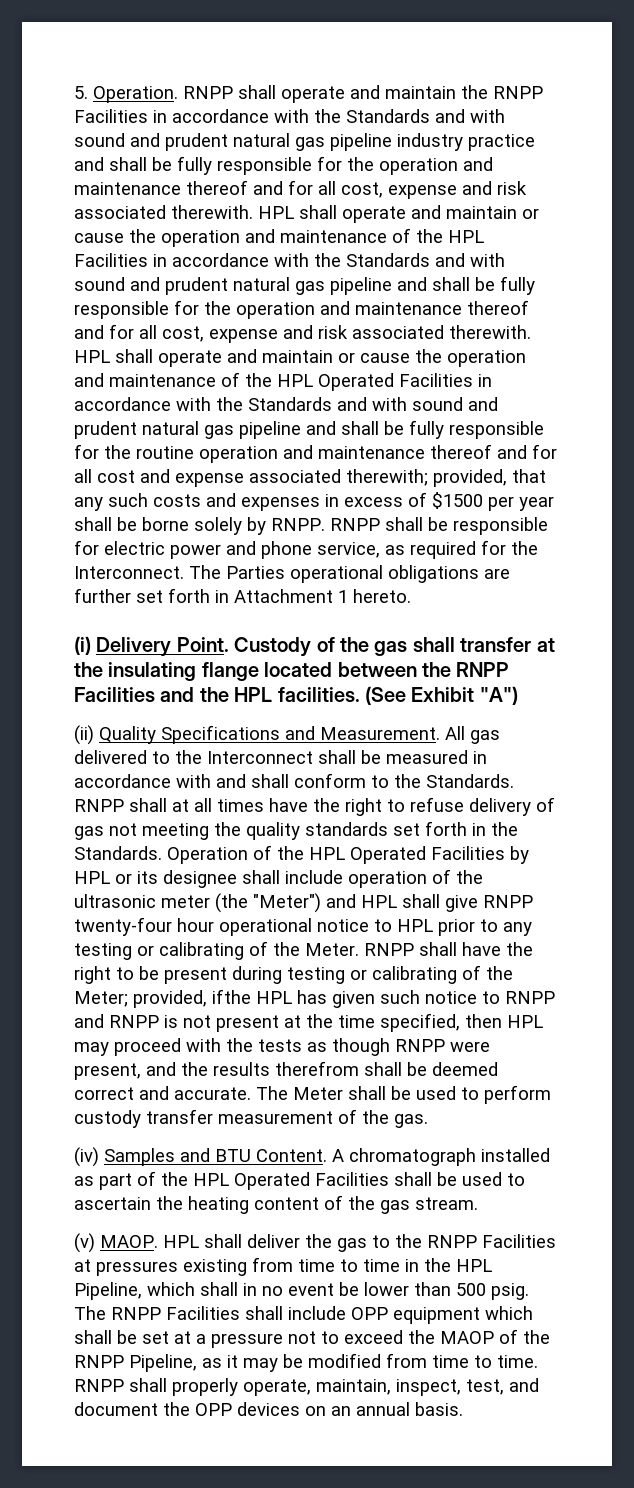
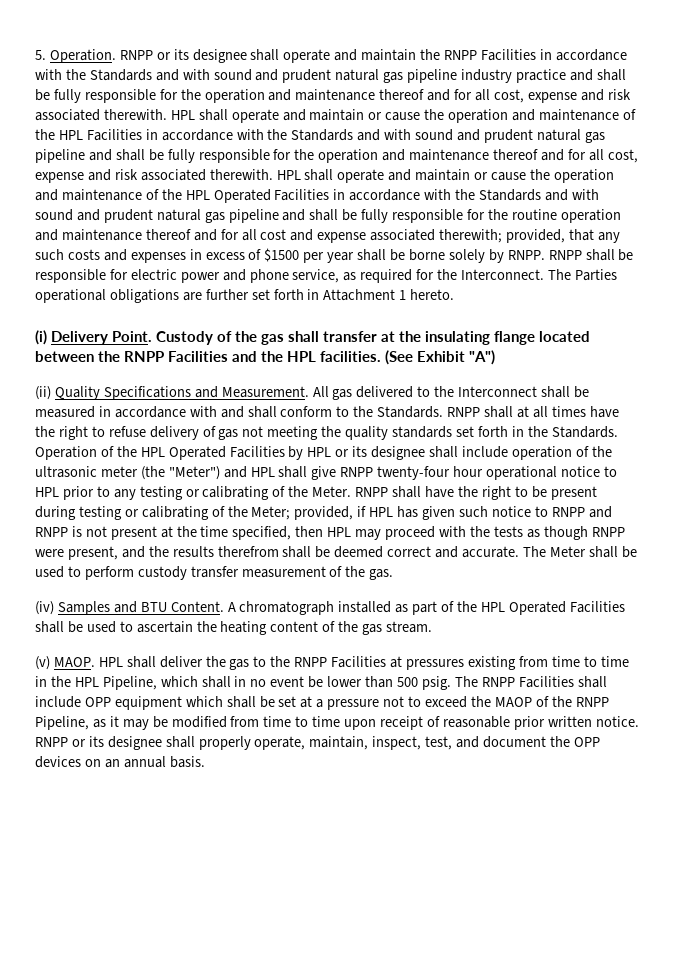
(233, 92) none -> [156,49,247,63] or its designee
[212,989,251,1004] ifthe -> [357,506,367,517] if
[497,1355,538,1368] [74,1379,124,1392] time. RNPP -> [312,716,639,730] [35,736,162,750] time upon receipt of reasonable prior written notice. RNPP or its designee

